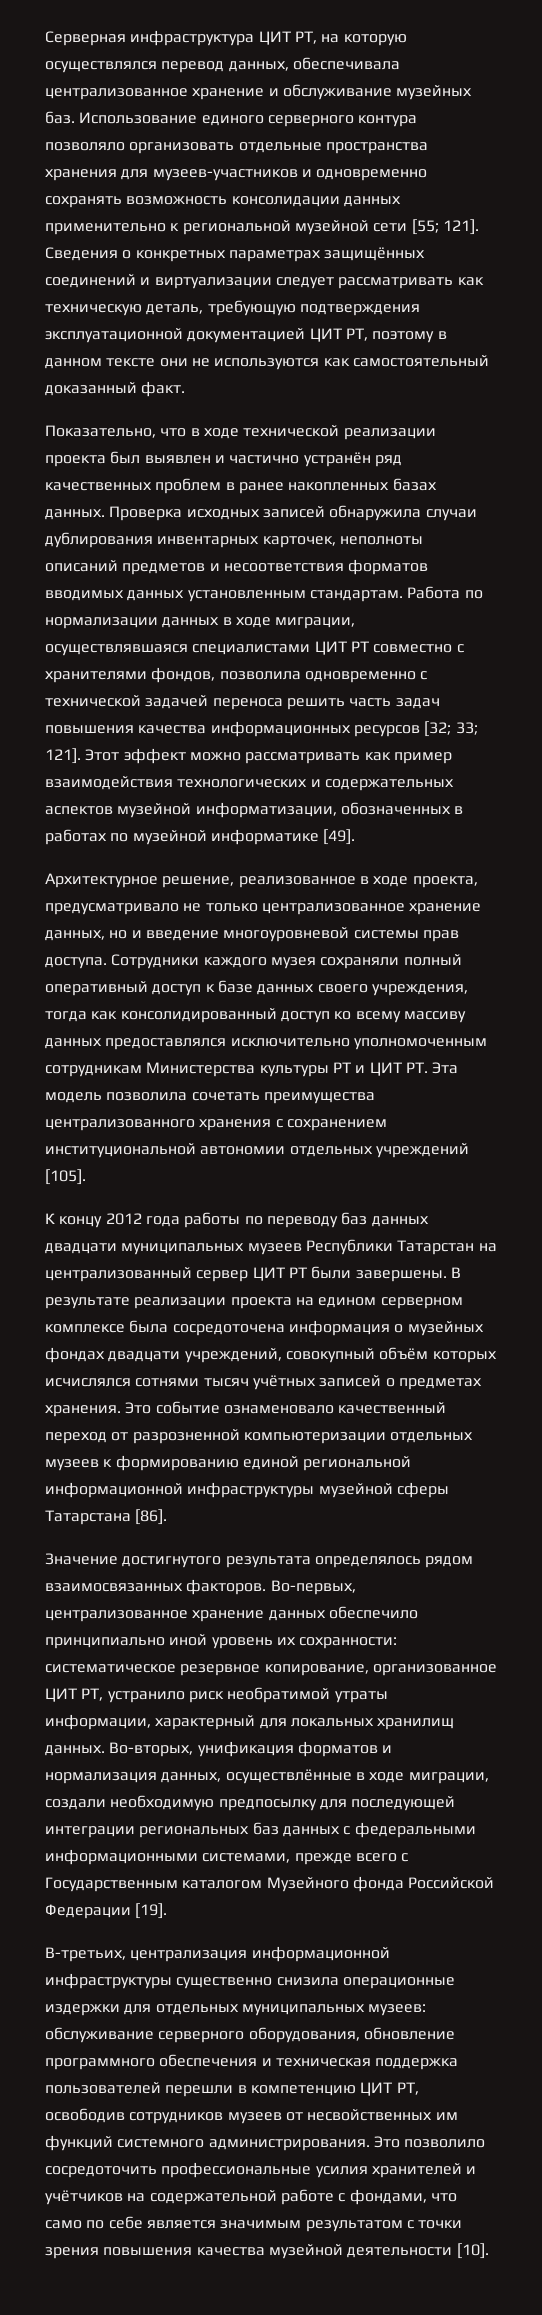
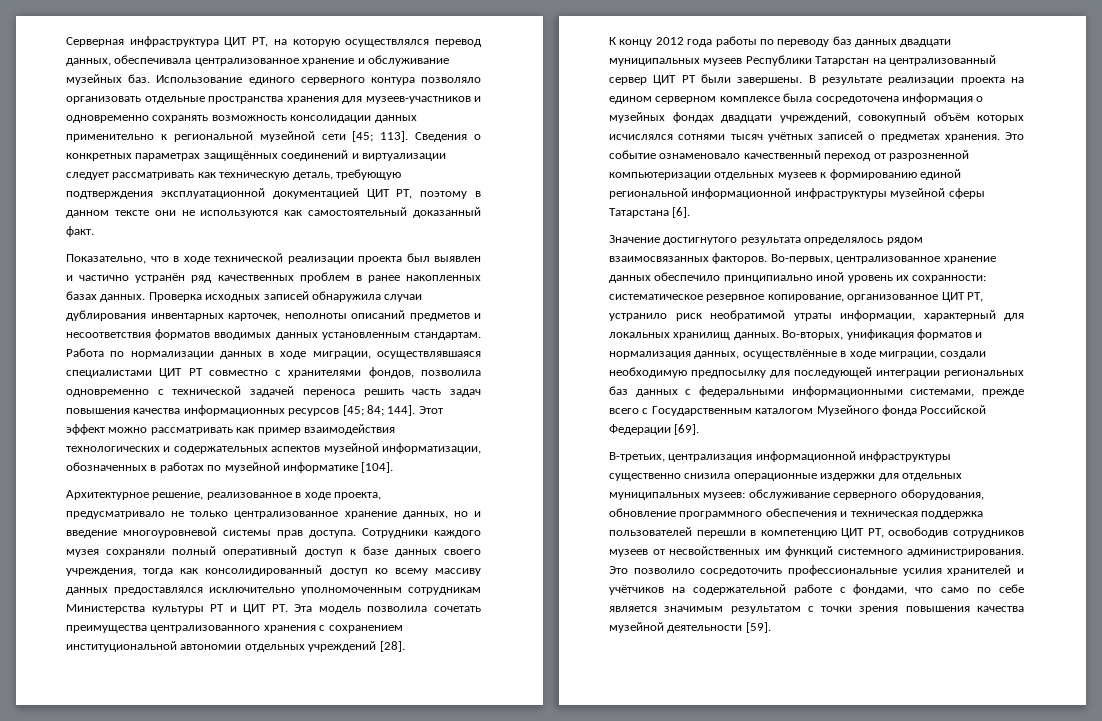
[411,219,479,235] [55; 121]. -> [352,131,409,142] [45; 113].
[424,721,478,737] [45,748,81,764] [32; 33; 121]. -> [342,405,416,416] [45; 84; 144].
[323,829,356,845] [49]. -> [361,462,394,473] [104].
[45,1169,86,1185] [105]. -> [379,641,405,652] [28].
[135,1509,168,1525] [86]. -> [672,207,691,218] [6].
[135,1903,168,1919] [19]. -> [674,424,700,435] [69].
[456,2243,489,2259] [10]. -> [745,622,771,633] [59].

